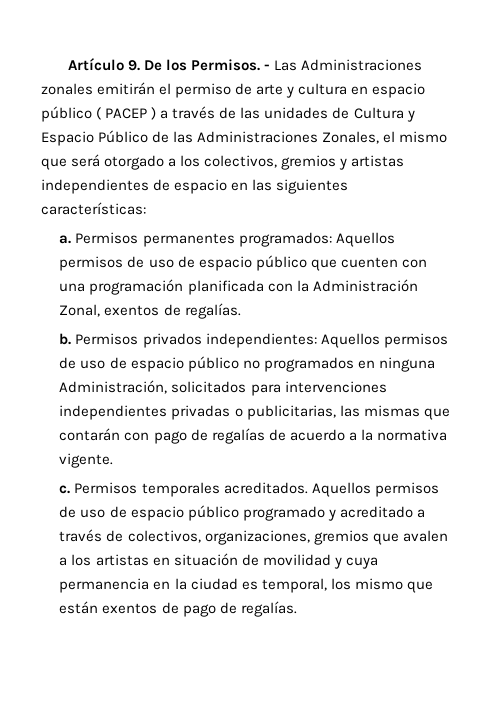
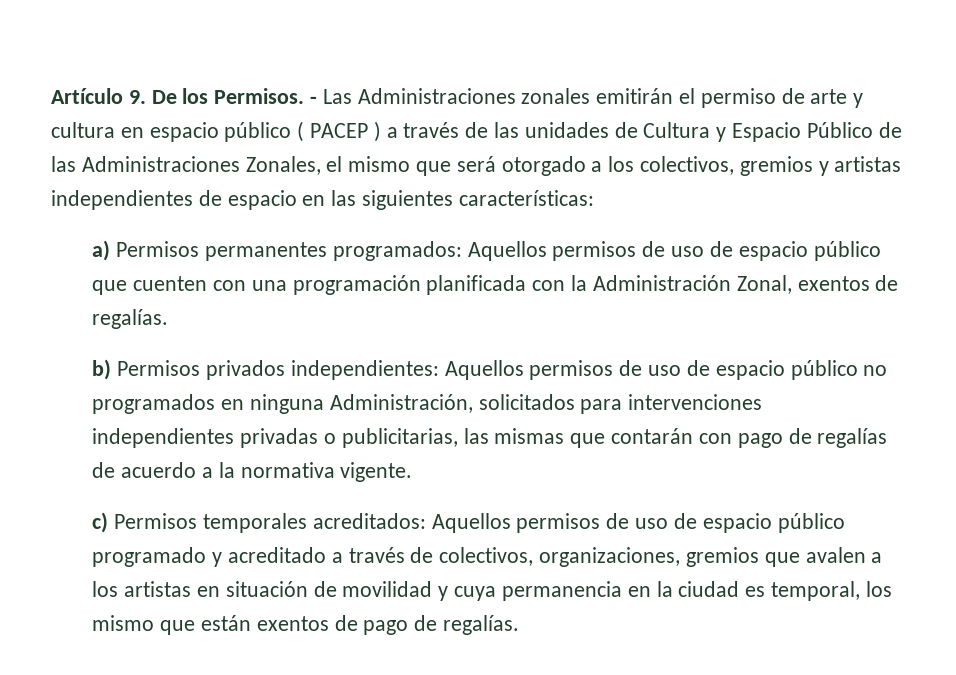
[59,235,72,244] a. -> [92,240,111,261] a)
[59,333,72,345] b. -> [92,359,112,380] b)
[59,485,71,494] c. -> [92,512,109,533] c)
[223,482,308,494] acreditados. -> [312,513,426,529] acreditados:

